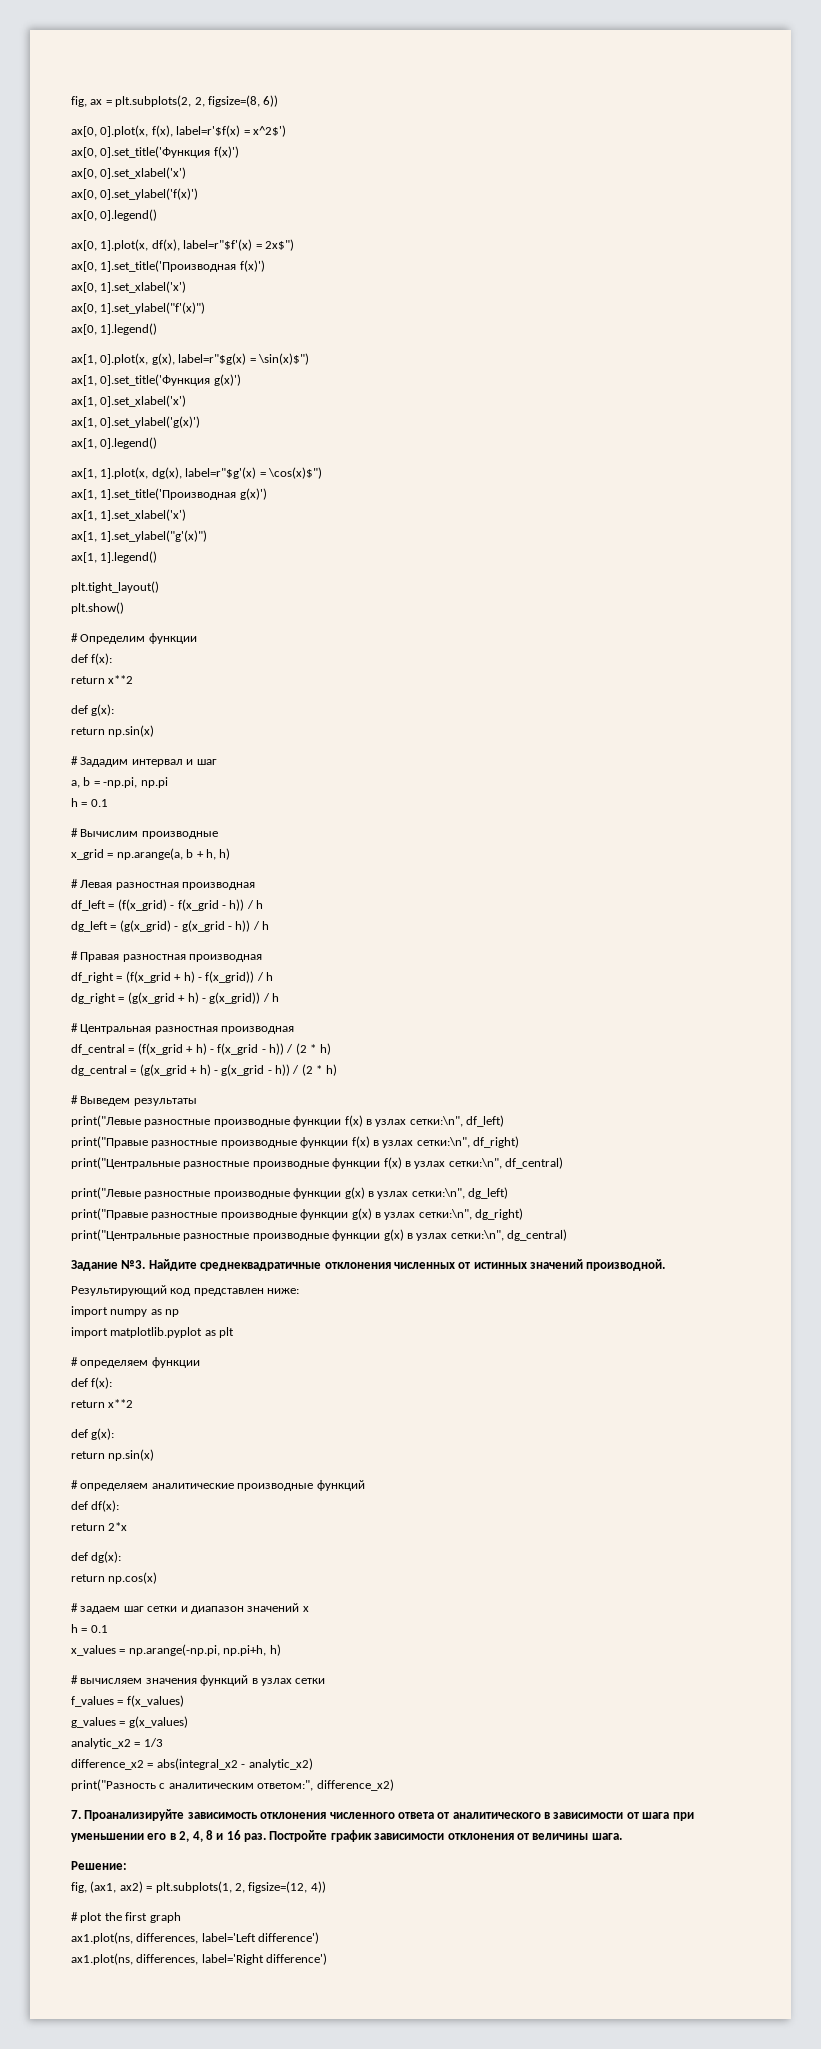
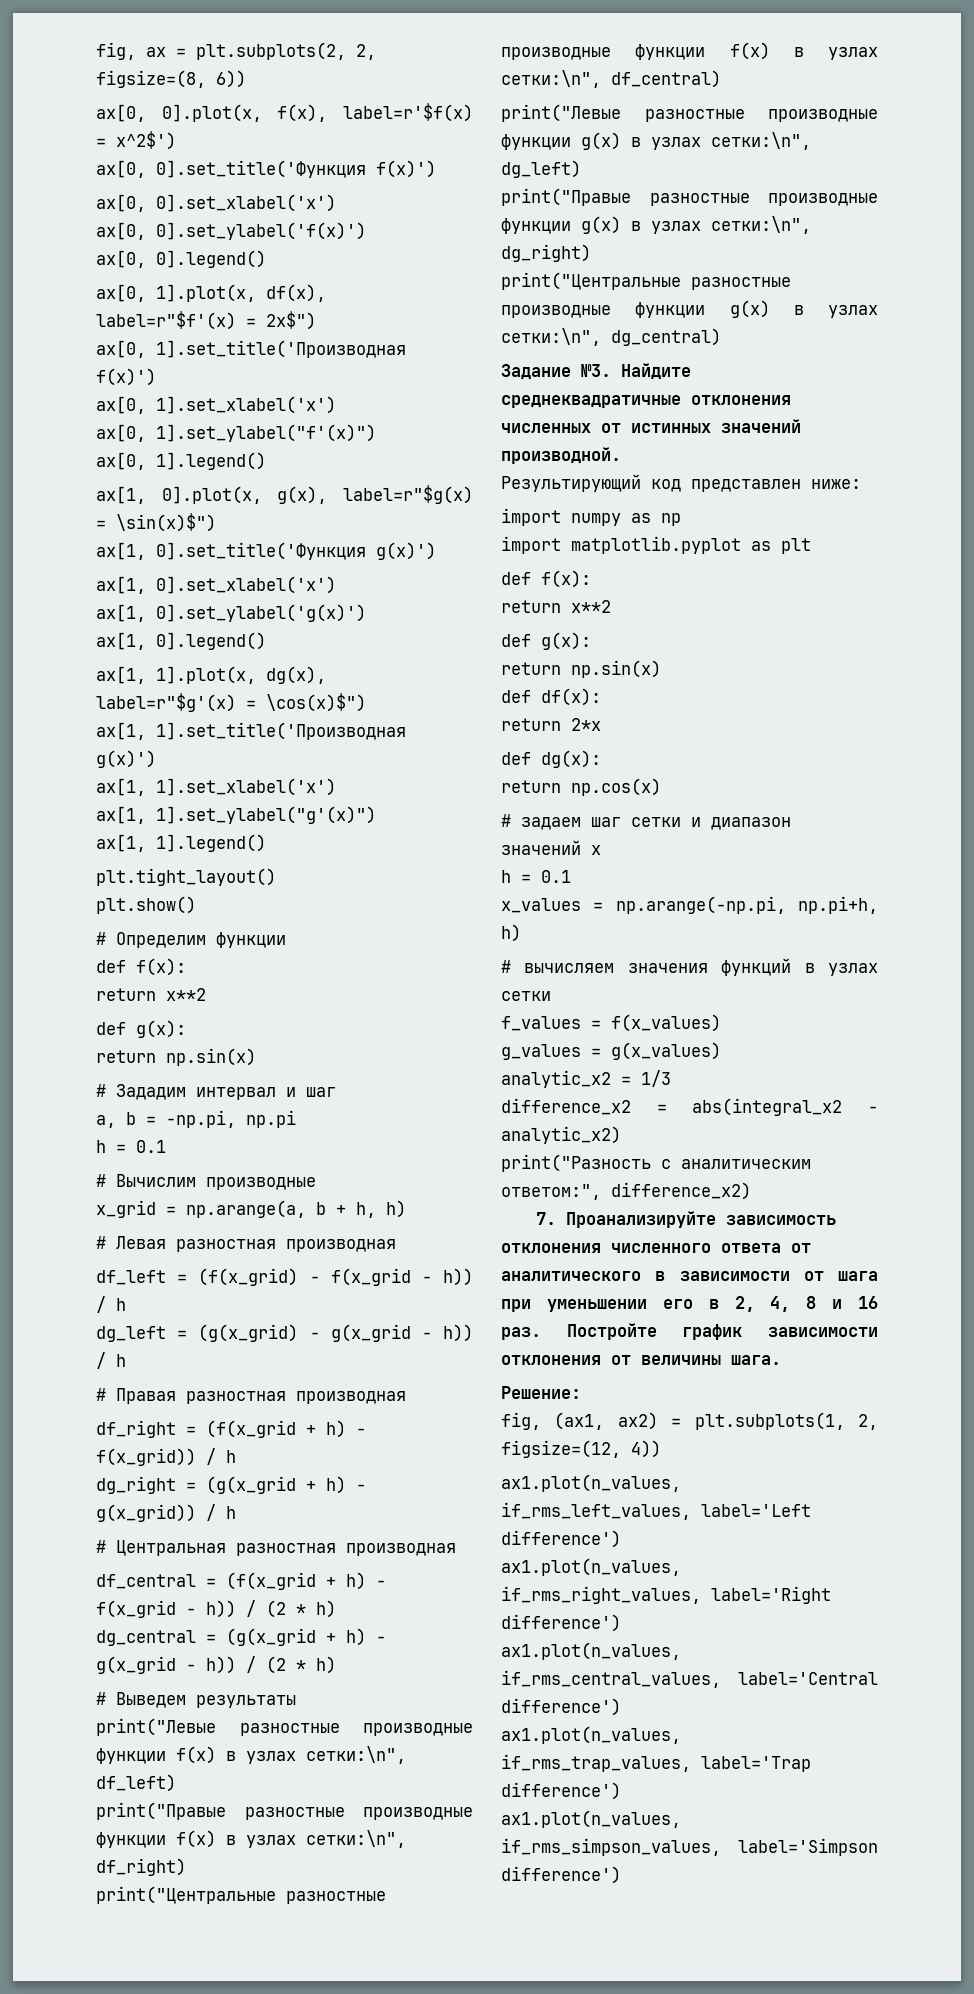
[71,1357,200,1368] [71,1377,113,1389] [71,1399,134,1408] [71,1428,115,1440] [71,1449,155,1461] [71,1480,365,1491] // # определяем функции // def f(x): // return x**2 // def g(x): // return np.sin(x) // # определяем аналитические производные функций -> [501,570,591,588] [501,600,611,613] [501,632,591,650] [501,660,661,678] // def f(x): // return x**2 // def g(x): // return np.sin(x)
[71,1912,181,1923] [71,1932,199,1944] # plot the first graph // ax1.plot(ns, differences, -> [501,1474,681,1492] [501,1502,691,1520] ax1.plot(n_values, if_rms_left_values,
[71,1953,199,1965] ax1.plot(ns, differences, -> [501,1558,681,1576] [501,1586,701,1604] ax1.plot(n_values, if_rms_right_values,
(328, 1959) none -> [501,1642,681,1660] [501,1670,878,1688] [501,1698,621,1716] [501,1726,681,1744] [501,1754,811,1772] [501,1782,621,1800] [501,1810,681,1828] [501,1838,878,1856] [501,1866,621,1884] // ax1.plot(n_values, if_rms_central_values, label='Central difference') // ax1.plot(n_values, if_rms_trap_values, label='Trap difference') // ax1.plot(n_values, if_rms_simpson_values, label='Simpson difference')

